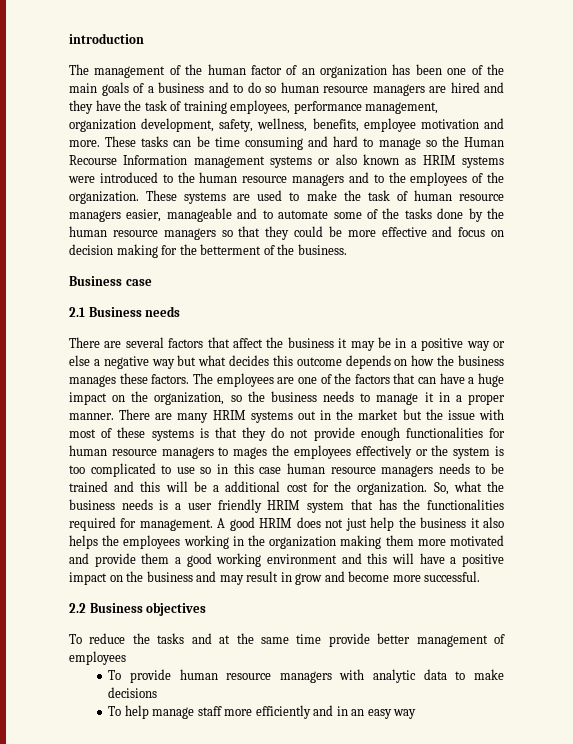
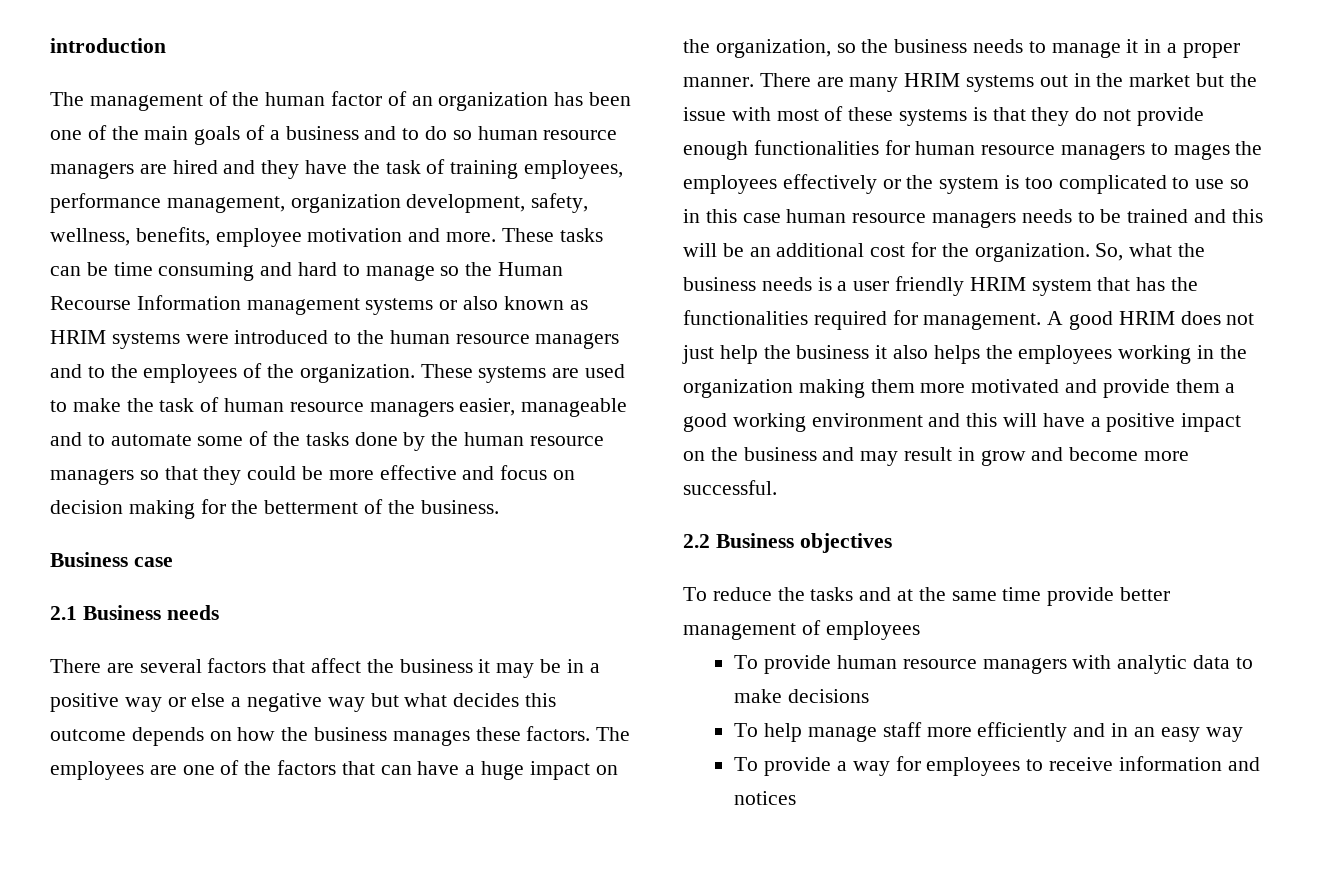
[213,485,220,492] a -> [749,247,771,257] an
(417, 714) none -> [734,756,1260,776] [734,791,797,805] // To provide a way for employees to receive information and notices

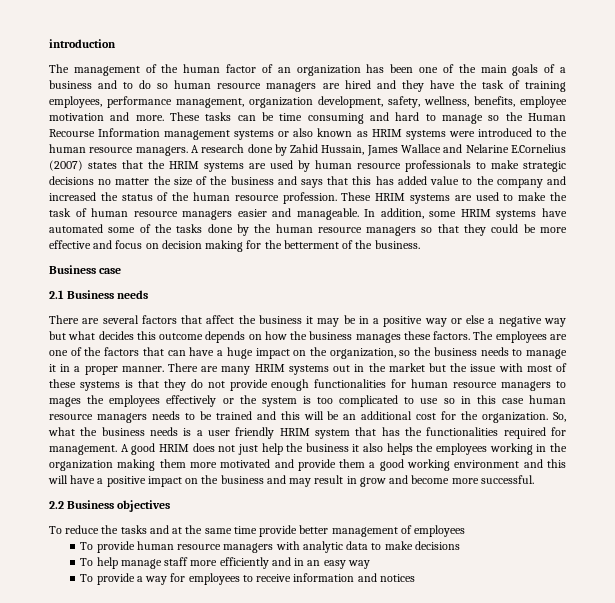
[535,333,620,349] [50,363,473,383] managers and to the employees of the organization. These -> [135,144,567,156] [49,160,566,172] [49,176,566,188] [49,192,406,204] managers. A research done by Zahid Hussain, James Wallace and Nelarine E.Cornelius (2007) states that the HRIM systems are used by human resource professionals to make strategic decisions no matter the size of the business and says that this has added value to the company and increased the status of the human resource profession. These HRIM
[459,398,628,417] [50,432,192,446] easier, manageable and to automate -> [237,208,568,220] [49,224,103,233] easier and manageable. In addition, some HRIM systems have automated

